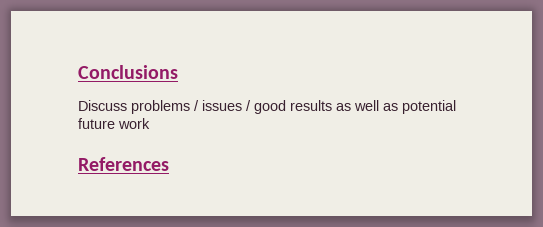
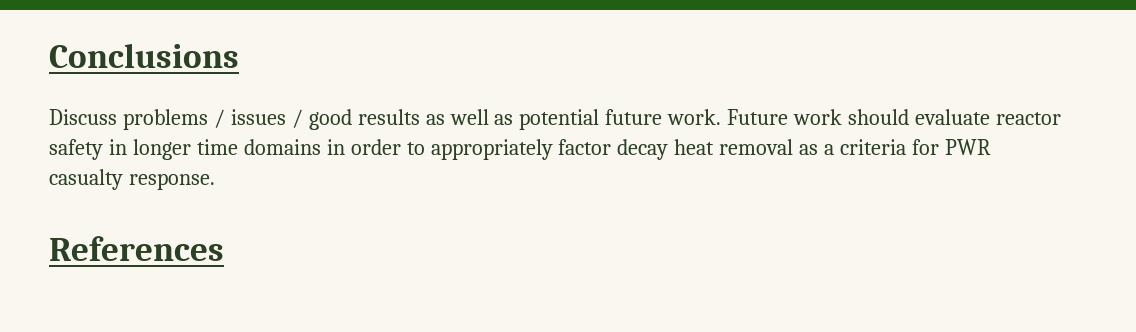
(115, 123) none -> [667,109,789,125] work. Future
(150, 123) none -> [848,109,1061,125] [49,139,991,160] [49,169,215,190] should evaluate reactor safety in longer time domains in order to appropriately factor decay heat removal as a criteria for PWR casualty response.

